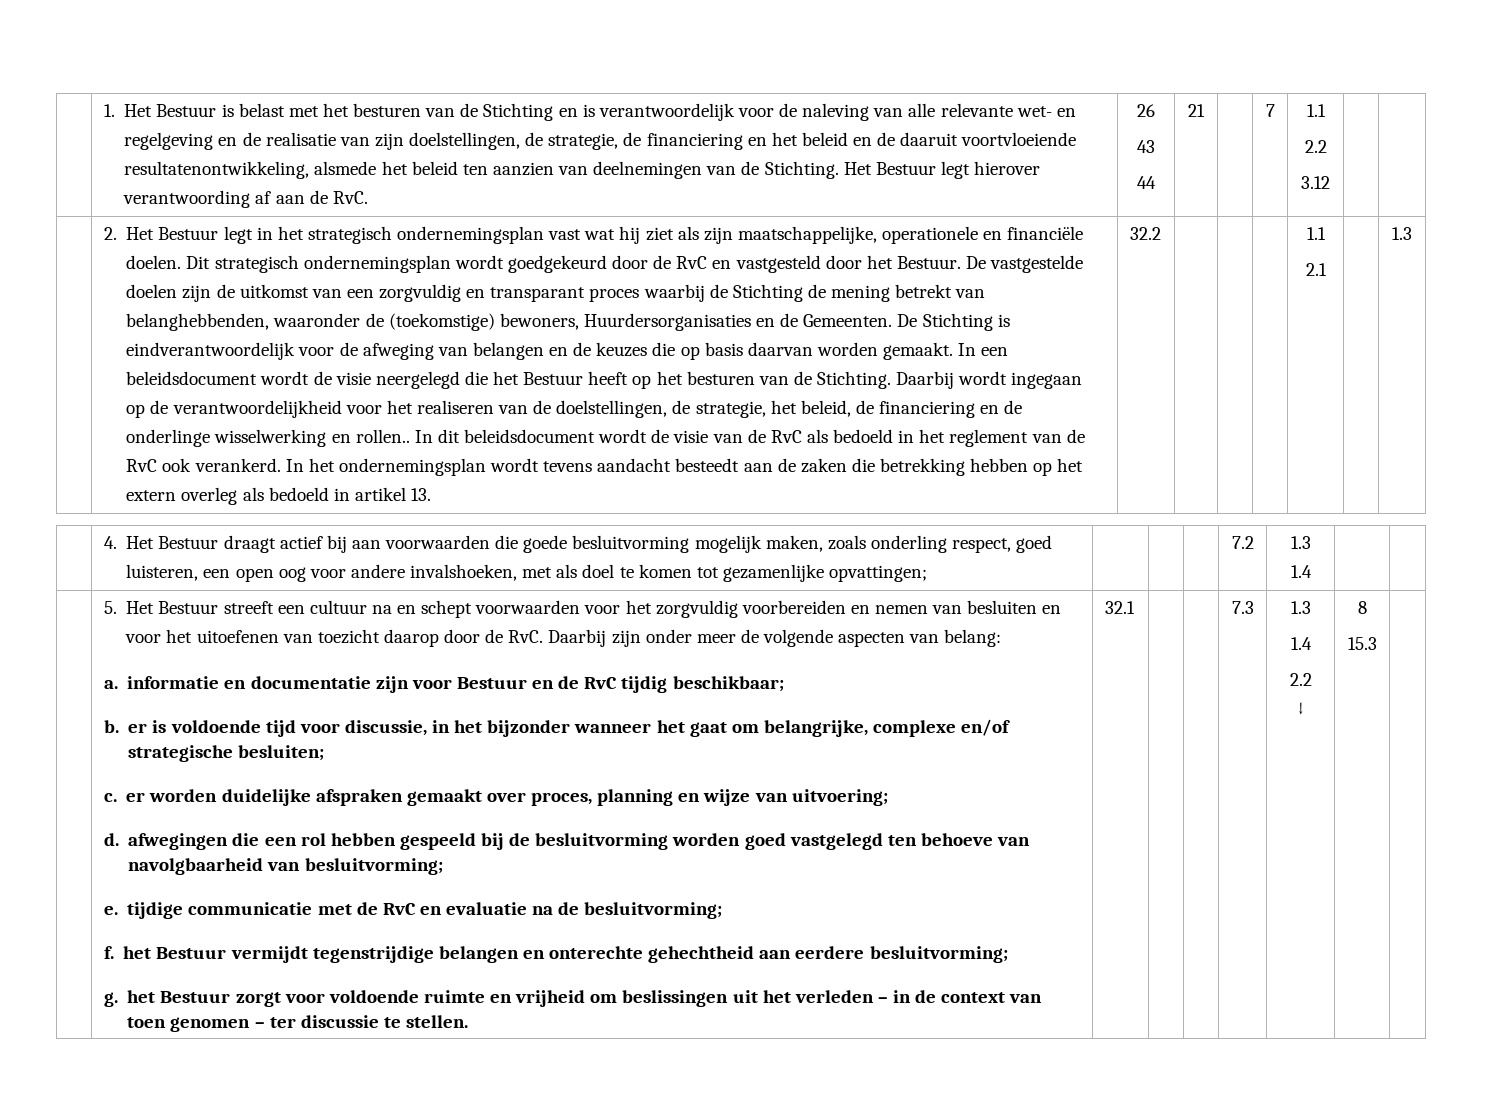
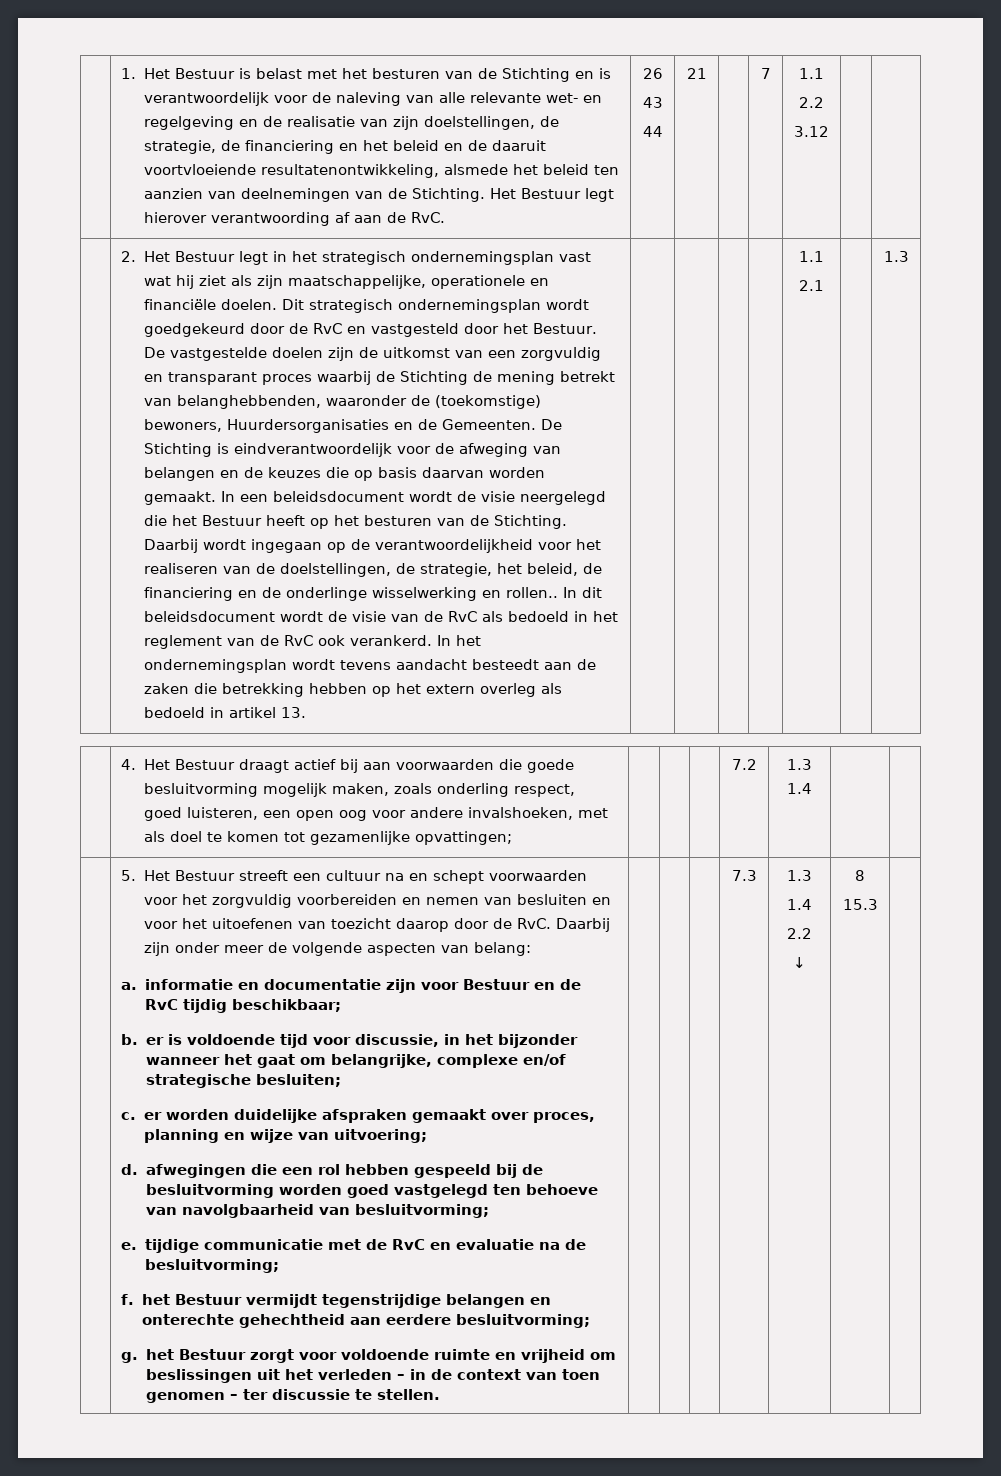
[1129,227,1161,240] 32.2 -> (306, 712) none
[1104,601,1135,614] 32.1 -> (440, 1394) none

